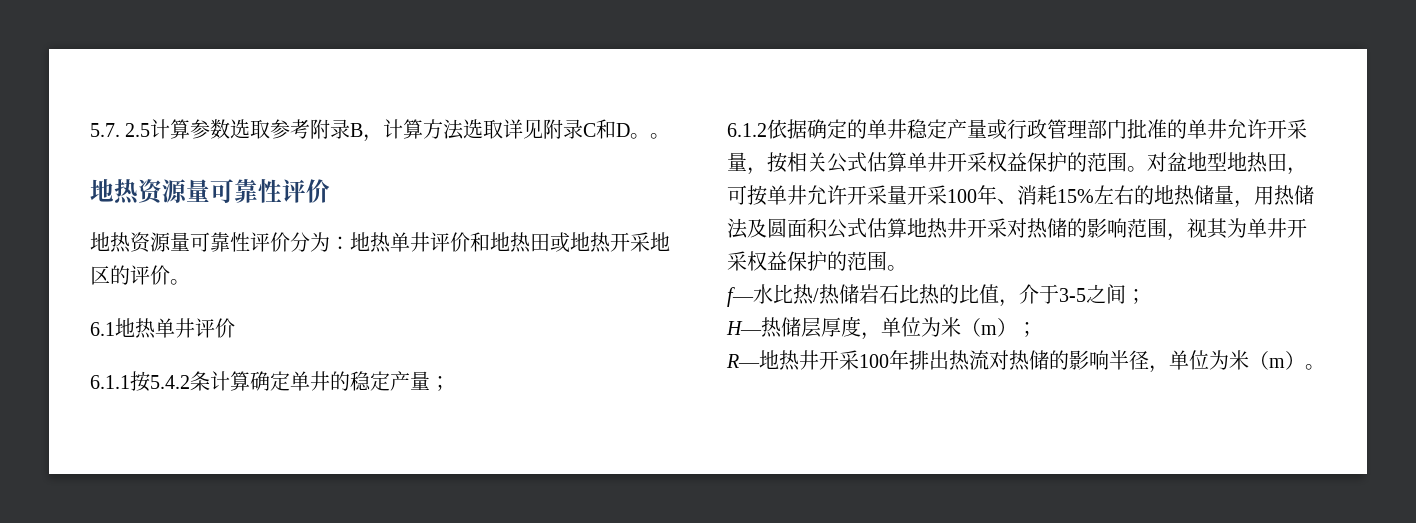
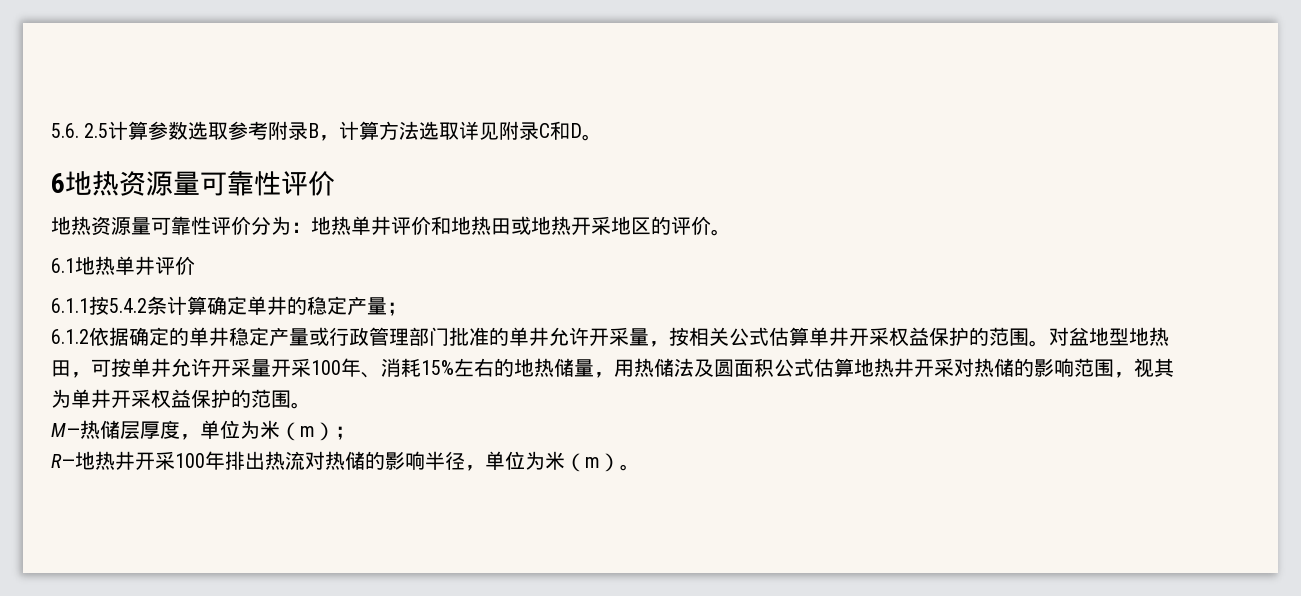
[90,123,120,137] 5.7. -> [51,123,79,138] 5.6.
[650,133,671,139] 。 // -> [51,173,65,193] // 6
[727,284,1146,307] [726,321,762,335] f—水比热/热储岩石比热的比值，介于3-5之间； // H— -> [51,423,80,437] M—

